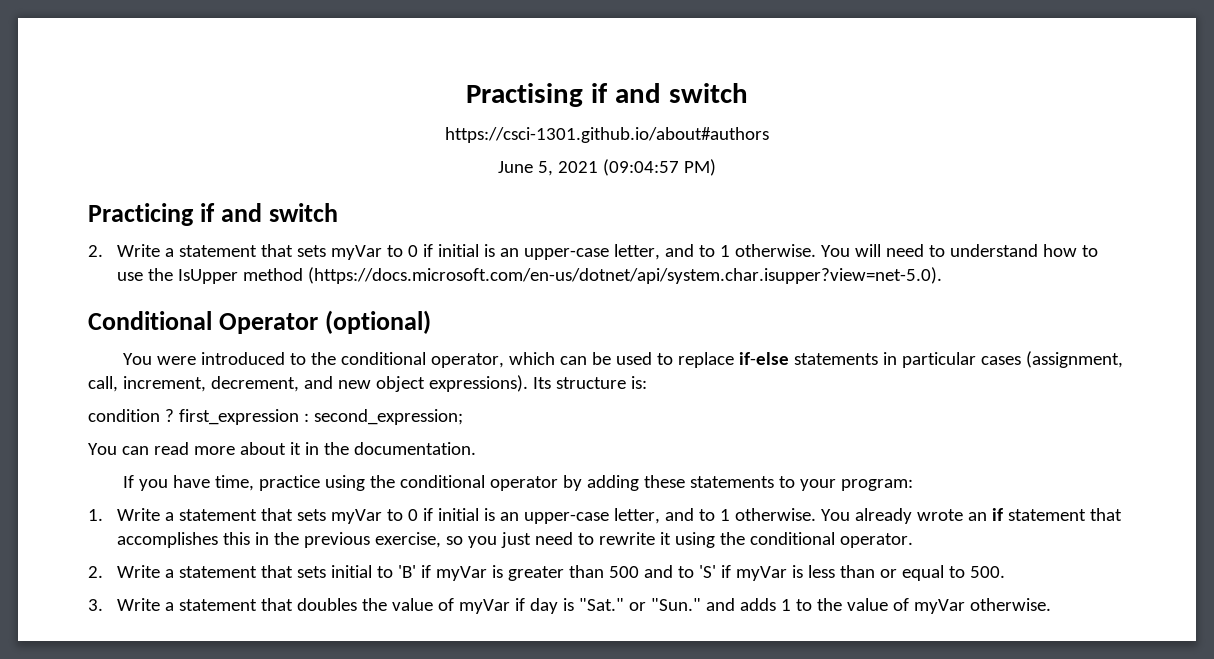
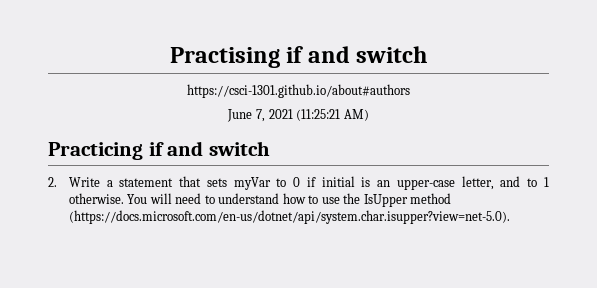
[538,159,716,176] 5, 2021 (09:04:57 PM) -> [255,109,369,122] 7, 2021 (11:25:21 AM)
[88,310,432,334] [123,351,1124,368] [88,375,647,392] [88,409,463,425] [88,442,476,455] [123,475,914,491] [88,508,1122,524] [116,532,913,548] [88,565,1005,581] [88,598,1051,614] // Conditional Operator (optional) // You were introduced to the conditional operator, which can be used to replace if-else statements in particular cases (assignment, call, increment, decrement, and new object expressions). Its structure is: // condition ? first_expression : second_expression; // You can read more about it in the documentation. // If you have time, practice using the conditional operator by adding these statements to your program: // 1. Write a statement that sets myVar to 0 if initial is an upper-case letter, and to 1 otherwise. You already wrote an if statement that accomplishes this in the previous exercise, so you just need to rewrite it using the conditional operator. // 2. Write a statement that sets initial to 'B' if myVar is greater than 500 and to 'S' if myVar is less than or equal to 500. // 3. Write a statement that doubles the value of myVar if day is "Sat." or "Sun." and adds 1 to the value of myVar otherwise. -> (510, 217) none

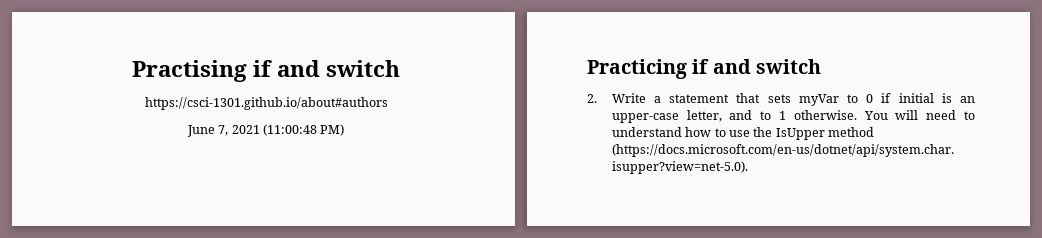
[296,109,369,121] (11:25:21 AM) -> [262,124,345,136] (11:00:48 PM)

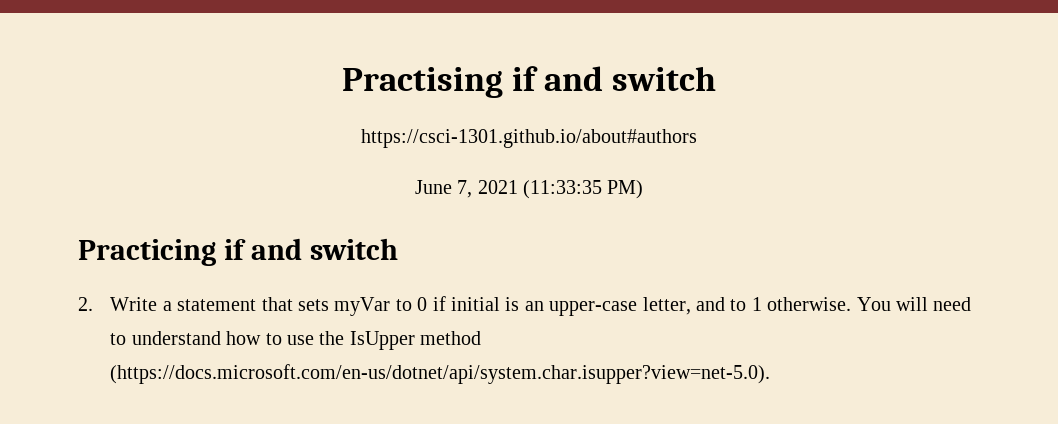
[262,124,317,136] (11:00:48 -> [522,180,602,199] (11:33:35

